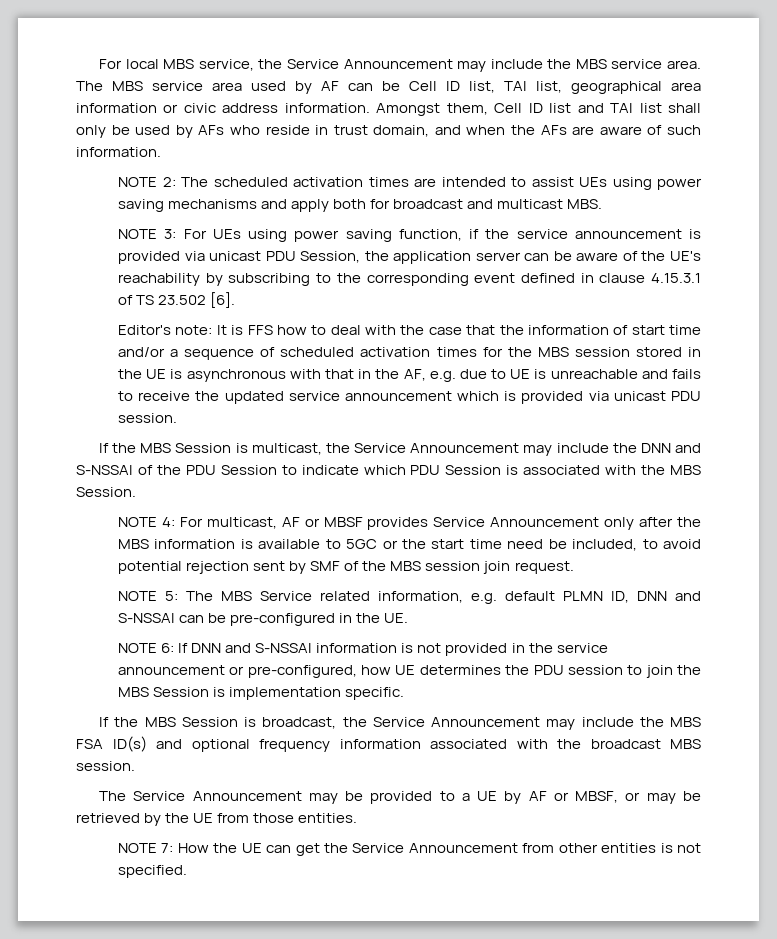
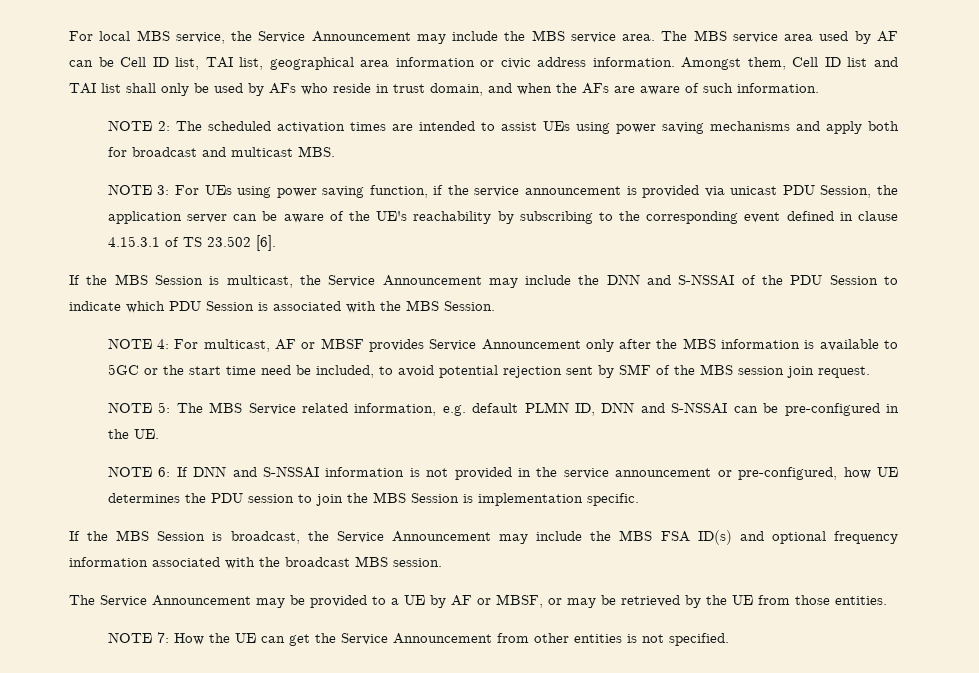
[118,325,701,335] [118,347,702,360] [118,369,701,382] [118,391,701,404] [118,413,178,423] // Editor's note: It is FFS how to deal with the case that the information of start time and/or a sequence of scheduled activation times for the MBS session stored in the UE is asynchronous with that in the AF, e.g. due to UE is unreachable and fails to receive the updated service announcement which is provided via unicast PDU session. -> (276, 243) none

